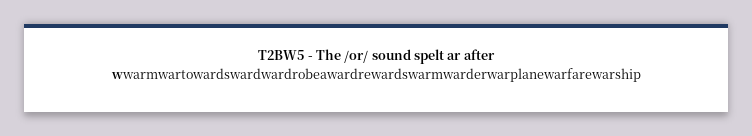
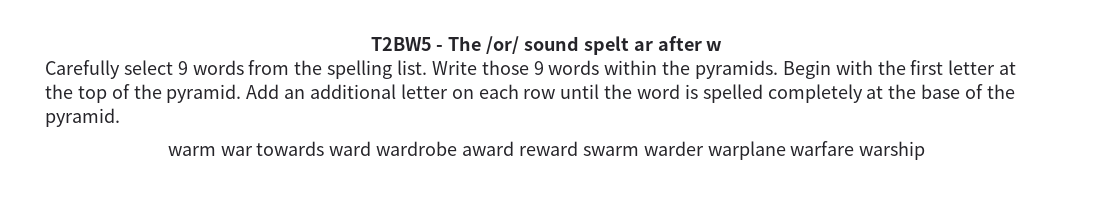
[110,68,641,82] wwarmwartowardswardwardrobeawardrewardswarmwarderwarplanewarfarewarship -> [706,41,723,51] [45,60,1017,79] [45,84,1015,103] [45,108,120,127] [167,141,926,160] w // Carefully select 9 words from the spelling list. Write those 9 words within the pyramids. Begin with the first letter at the top of the pyramid. Add an additional letter on each row until the word is spelled completely at the base of the pyramid. // warm war towards ward wardrobe award reward swarm warder warplane warfare warship

